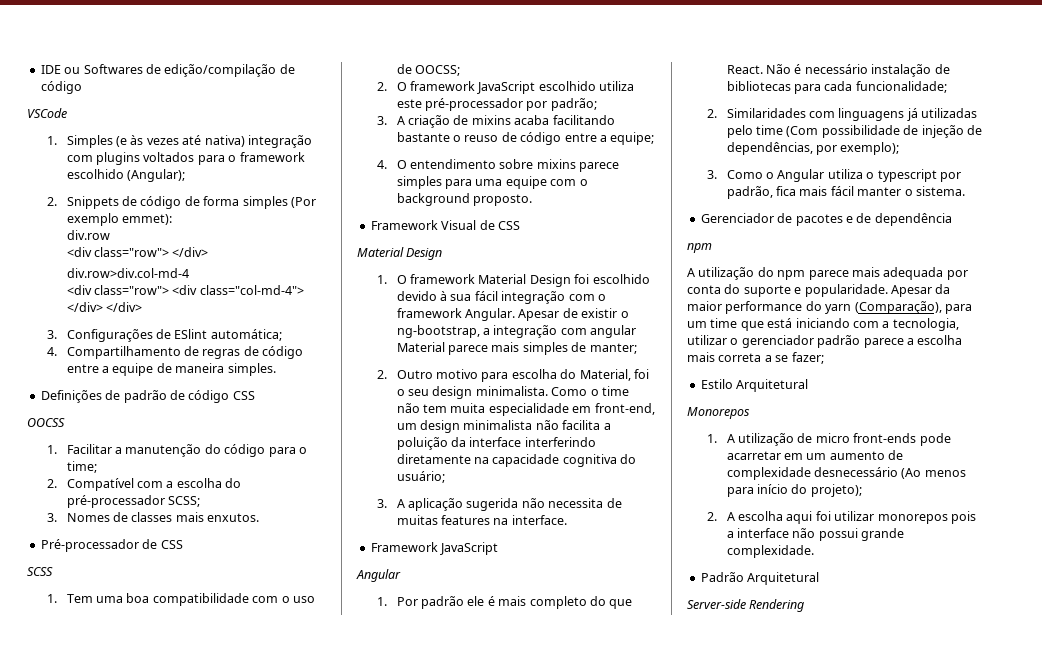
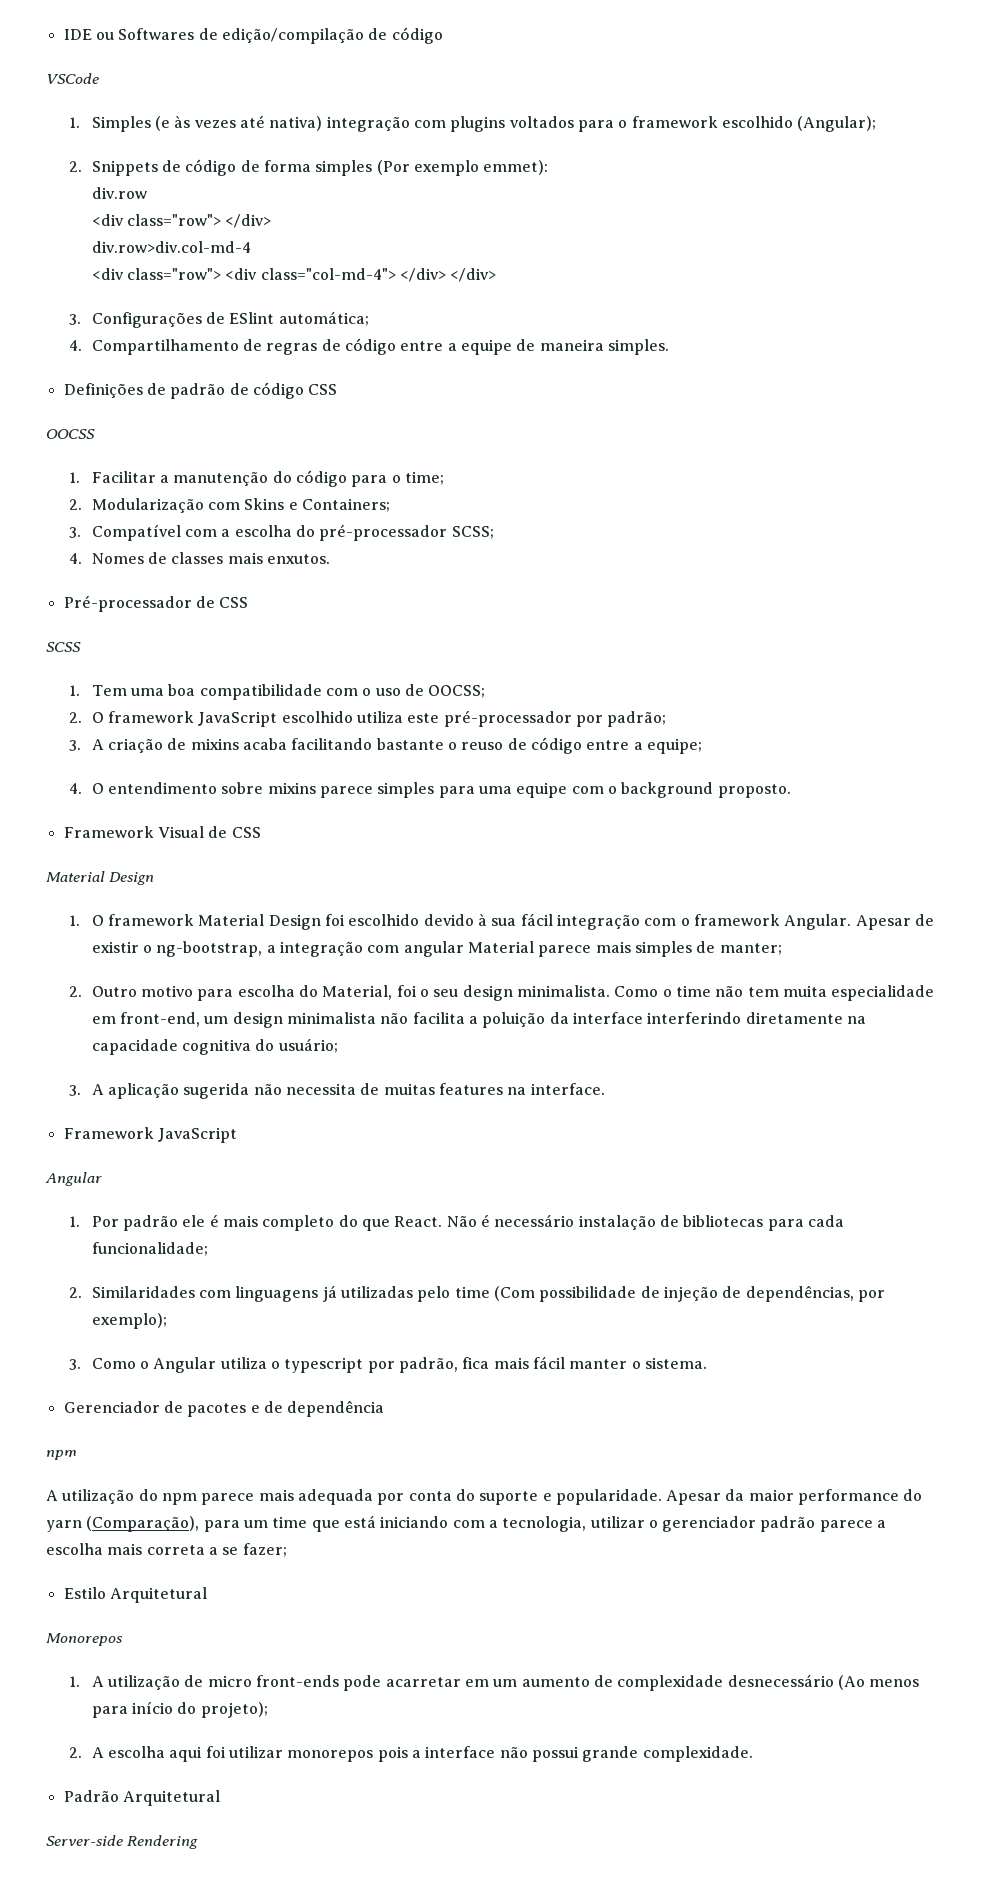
(57, 483) none -> [91,498,391,513] [68,527,81,538] Modularização com Skins e Containers; // 3.
[46,513,57,522] 3. -> [68,553,82,564] 4.

